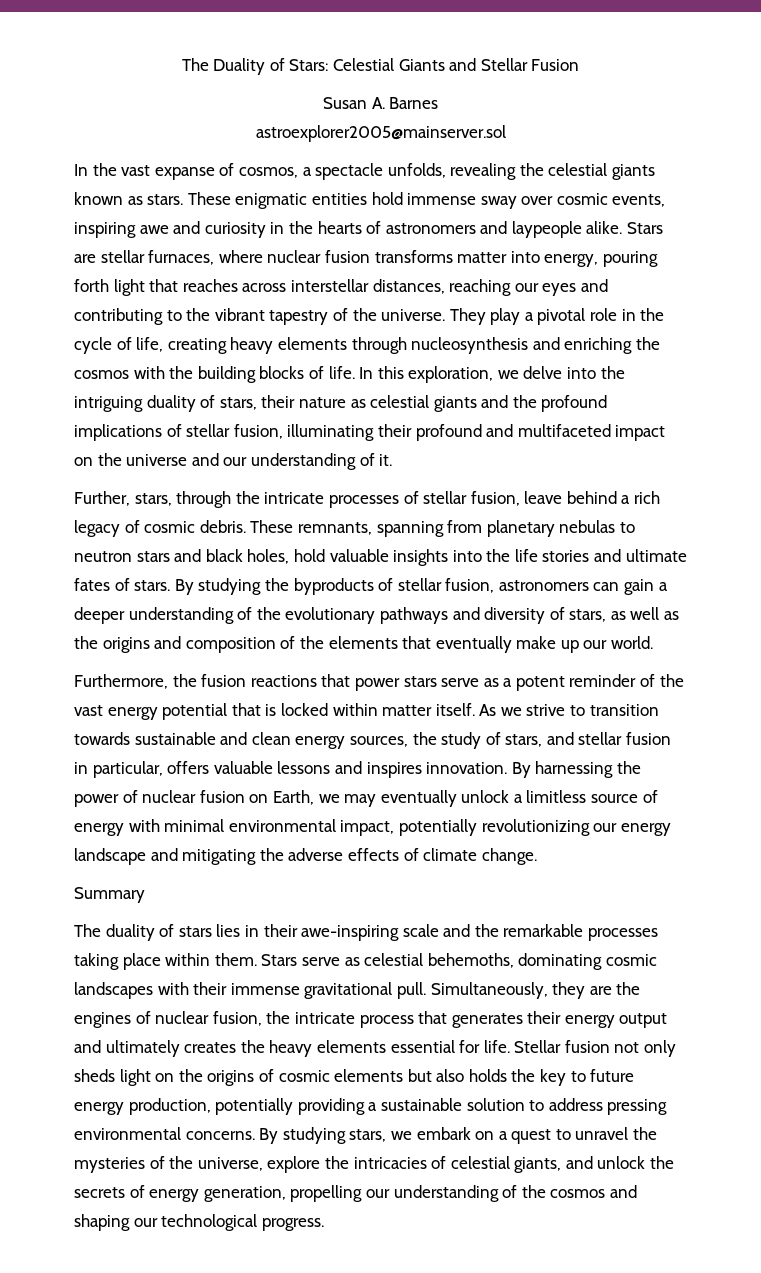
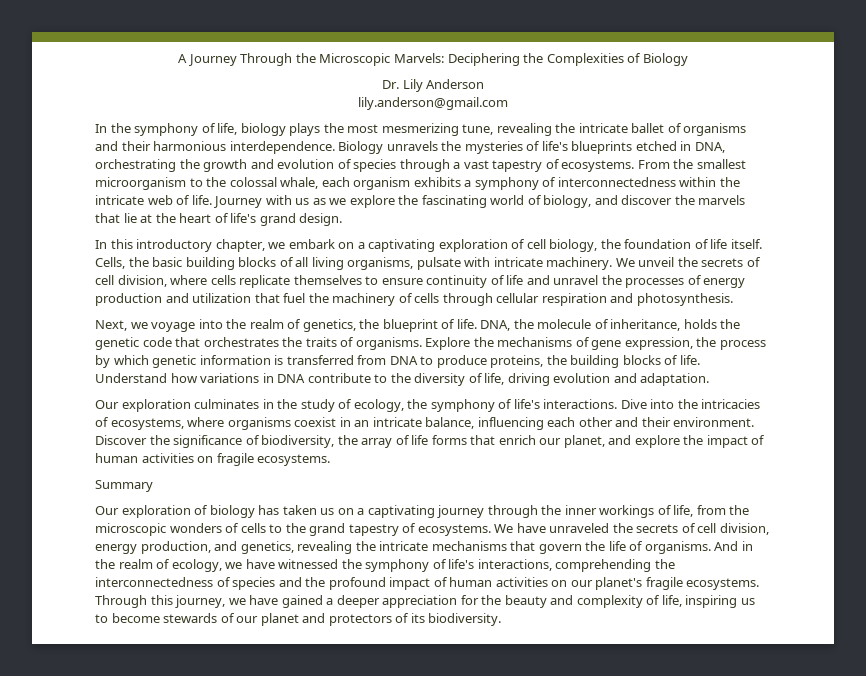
[181,58,580,75] [322,97,439,109] [255,125,506,142] [74,163,656,180] [74,192,666,209] [74,221,664,238] [74,250,658,267] [74,279,608,296] [74,308,665,325] [74,337,660,354] [74,366,165,379] The Duality of Stars: Celestial Giants and Stellar Fusion // Susan A. Barnes // astroexplorer2005@mainserver.sol // In the vast expanse of cosmos, a spectacle unfolds, revealing the celestial giants known as stars. These enigmatic entities hold immense sway over cosmic events, inspiring awe and curiosity in the hearts of astronomers and laypeople alike. Stars are stellar furnaces, where nuclear fusion transforms matter into energy, pouring forth light that reaches across interstellar distances, reaching our eyes and contributing to the vibrant tapestry of the universe. They play a pivotal role in the cycle of life, creating heavy elements through nucleosynthesis and enriching the cosmos with -> [178,53,688,66] [381,79,485,92] [358,97,508,110] [95,123,747,136] [95,141,725,154] [95,159,746,172] [95,177,740,190] [95,195,746,208] [95,213,343,226] [95,239,762,252] [95,257,761,270] [95,275,746,288] [95,293,733,306] [95,319,741,332] [95,337,766,350] [95,355,544,368] A Journey Through the Microscopic Marvels: Deciphering the Complexities of Biology // Dr. Lily Anderson // lily.anderson@gmail.com // In the symphony of life, biology plays the most mesmerizing tune, revealing the intricate ballet of organisms and their harmonious interdependence. Biology unravels the mysteries of life's blueprints etched in DNA, orchestrating the growth and evolution of species through a vast tapestry of ecosystems. From the smallest microorganism to the colossal whale, each organism exhibits a symphony of interconnectedness within the intricate web of life. Journey with us as we explore the fascinating world of biology, and discover the marvels that lie at the heart of life's grand design. // In this introductory chapter, we embark on a captivating exploration of cell biology, the foundation of life itself. Cells, the basic building blocks of all living organisms, pulsate with intricate machinery. We unveil the secrets of cell division, where cells replicate themselves to ensure continuity of life and unravel the processes of energy production and utilization that fuel the machinery of cells through cellular respiration and photosynthesis. // Next, we voyage into the realm of genetics, the blueprint of life. DNA, the molecule of inheritance, holds the genetic code that orchestrates the traits of organisms. Explore the mechanisms of gene expression, the process by which genetic information is transferred from DNA to produce proteins,
[359,366,625,383] [74,395,608,412] [74,424,666,441] [74,453,393,470] [74,491,661,508] [74,520,635,537] [74,549,687,566] [74,578,668,595] [74,607,680,624] [74,636,654,653] [74,674,684,691] [74,703,659,720] [74,732,672,749] [74,761,641,778] [74,790,658,807] [74,819,671,836] [74,848,537,865] [74,887,145,903] [74,924,659,941] [74,953,657,970] [74,982,641,999] [74,1011,668,1028] [74,1040,677,1057] [74,1069,635,1086] [74,1098,668,1115] [74,1127,658,1144] [74,1156,675,1173] [74,1185,637,1202] [74,1214,324,1231] In this exploration, we delve into the intriguing duality of stars, their nature as celestial giants and the profound implications of stellar fusion, illuminating their profound and multifaceted impact on the universe and our understanding of it. // Further, stars, through the intricate processes of stellar fusion, leave behind a rich legacy of cosmic debris. These remnants, spanning from planetary nebulas to neutron stars and black holes, hold valuable insights into the life stories and ultimate fates of stars. By studying the byproducts of stellar fusion, astronomers can gain a deeper understanding of the evolutionary pathways and diversity of stars, as well as the origins and composition of the elements that eventually make up our world. // Furthermore, the fusion reactions that power stars serve as a potent reminder of the vast energy potential that is locked within matter itself. As we strive to transition towards sustainable and clean energy sources, the study of stars, and stellar fusion in particular, offers valuable lessons and inspires innovation. By harnessing the power of nuclear fusion on Earth, we may eventually unlock a limitless source of energy with minimal environmental impact, potentially revolutionizing our energy landscape and mitigating the adverse effects of climate change. // Summary // The duality of stars lies in their awe-inspiring scale and the remarkable processes taking place within them. Stars serve as celestial behemoths, dominating cosmic landscapes with their immense gravitational pull. Simultaneously, they are the engines of nuclear fusion, the intricate process that generates their energy output and ultimately creates the heavy elements essential for life. Stellar fusion not only sheds light on the origins of cosmic elements but also holds the key to future energy production, potentially providing a sustainable solution to address pressing environmental concerns. By studying stars, we embark on a quest to unravel the mysteries of the universe, explore the intricacies of celestial giants, and unlock the secrets of energy generation, propelling our understanding of the cosmos and shaping our technological progress. -> [95,373,710,386] [95,399,761,412] [95,417,755,430] [95,435,766,448] [95,453,331,466] [95,480,153,492] [95,505,750,518] [95,523,769,536] [95,541,753,554] [95,559,675,572] [95,577,760,590] [95,595,755,608] [95,613,502,626] Understand how variations in DNA contribute to the diversity of life, driving evolution and adaptation. // Our exploration culminates in the study of ecology, the symphony of life's interactions. Dive into the intricacies of ecosystems, where organisms coexist in an intricate balance, influencing each other and their environment. Discover the significance of biodiversity, the array of life forms that enrich our planet, and explore the impact of human activities on fragile ecosystems. // Summary // Our exploration of biology has taken us on a captivating journey through the inner workings of life, from the microscopic wonders of cells to the grand tapestry of ecosystems. We have unraveled the secrets of cell division, energy production, and genetics, revealing the intricate mechanisms that govern the life of organisms. And in the realm of ecology, we have witnessed the symphony of life's interactions, comprehending the interconnectedness of species and the profound impact of human activities on our planet's fragile ecosystems. Through this journey, we have gained a deeper appreciation for the beauty and complexity of life, inspiring us to become stewards of our planet and protectors of its biodiversity.

